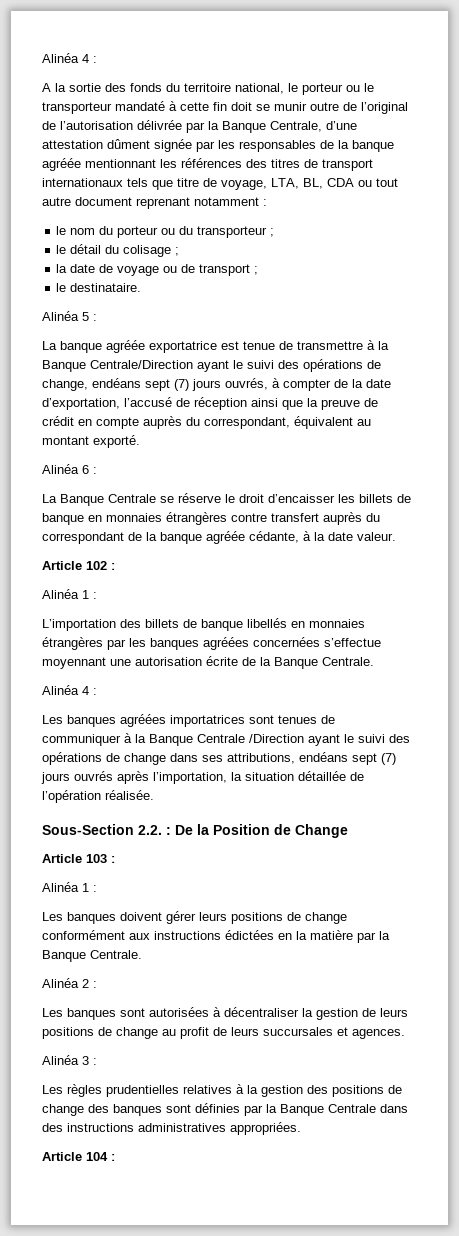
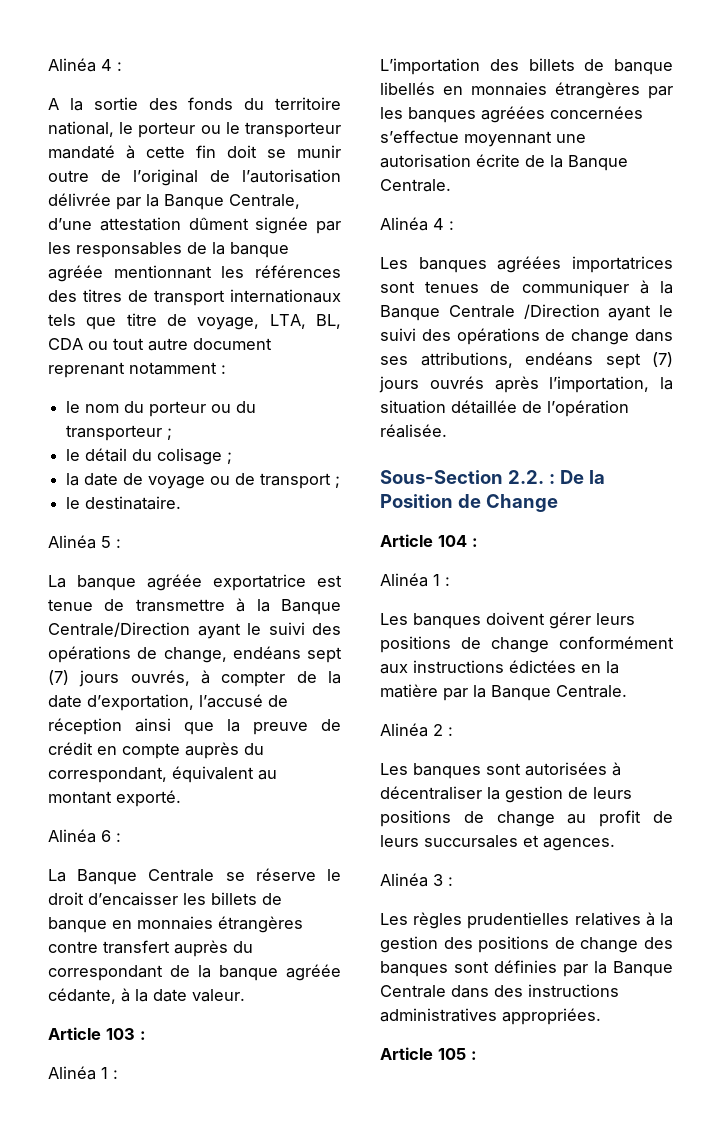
[86,561,107,570] 102 -> [106,1028,135,1040] 103
[86,854,107,863] 103 -> [438,535,467,547] 104
[86,1152,108,1161] 104 -> [438,1048,466,1060] 105

